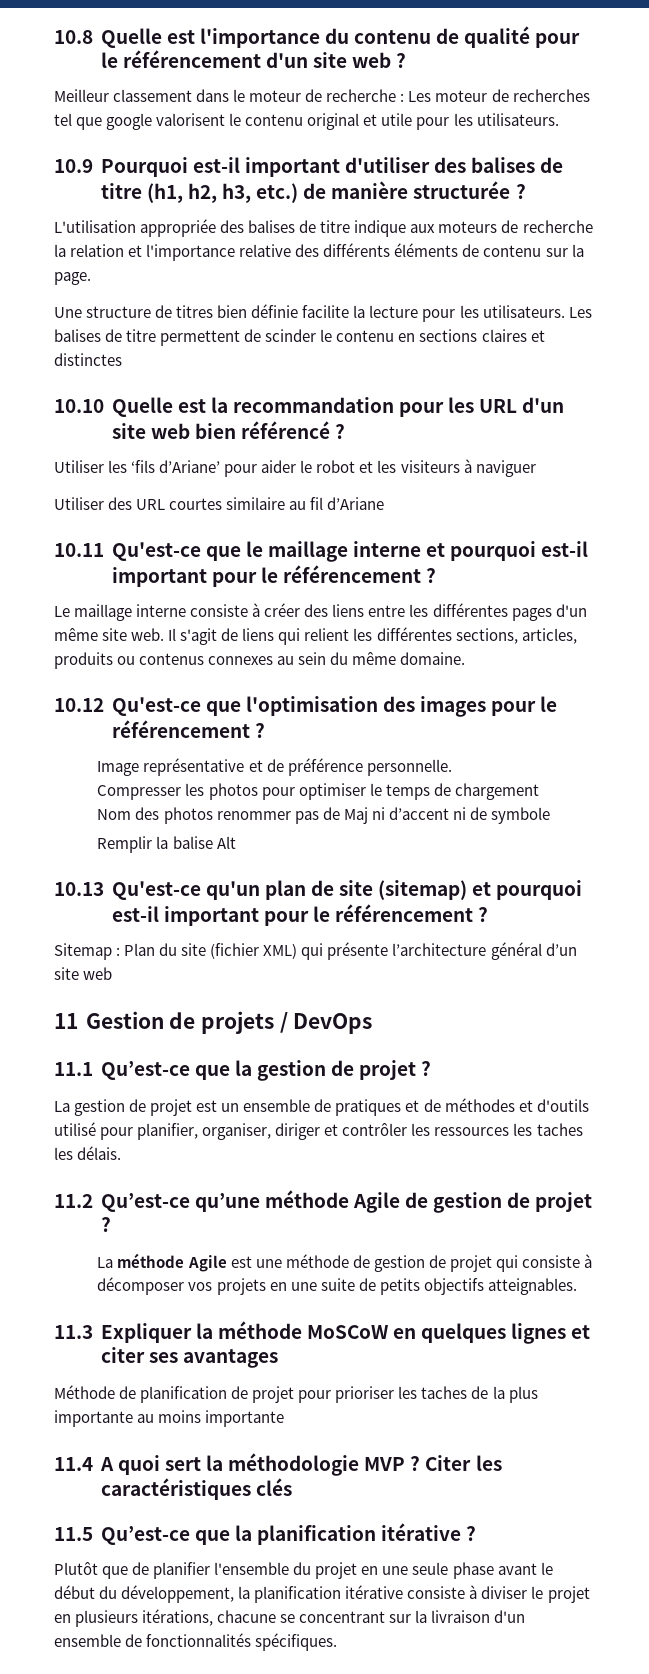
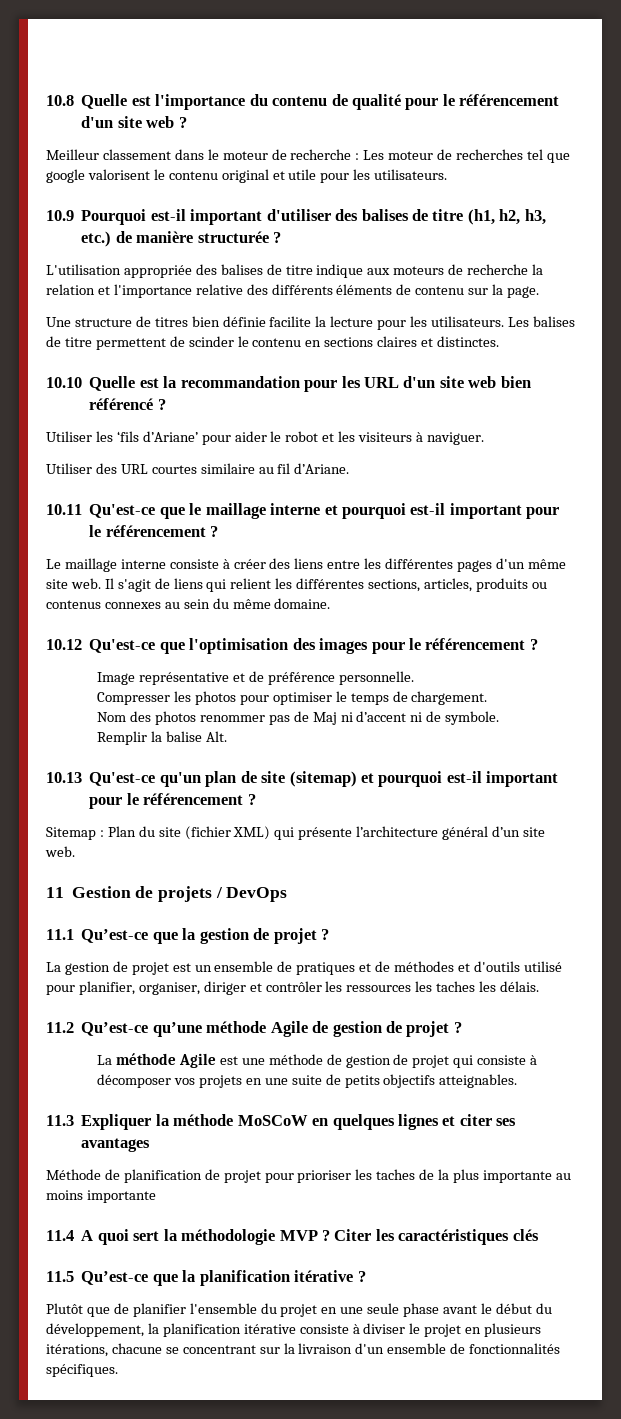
[54,353,122,366] distinctes -> [437,336,500,347] distinctes.
[475,460,536,477] naviguer -> [426,432,484,445] naviguer.
[327,497,385,510] d’Ariane -> [294,463,350,474] d’Ariane.
[454,783,539,800] chargement -> [411,691,488,705] chargement.
[490,807,550,824] symbole -> [445,711,500,725] symbole.
[216,836,236,849] Alt -> [205,731,227,742] Alt.
[83,967,113,980] web -> [45,846,75,857] web.

